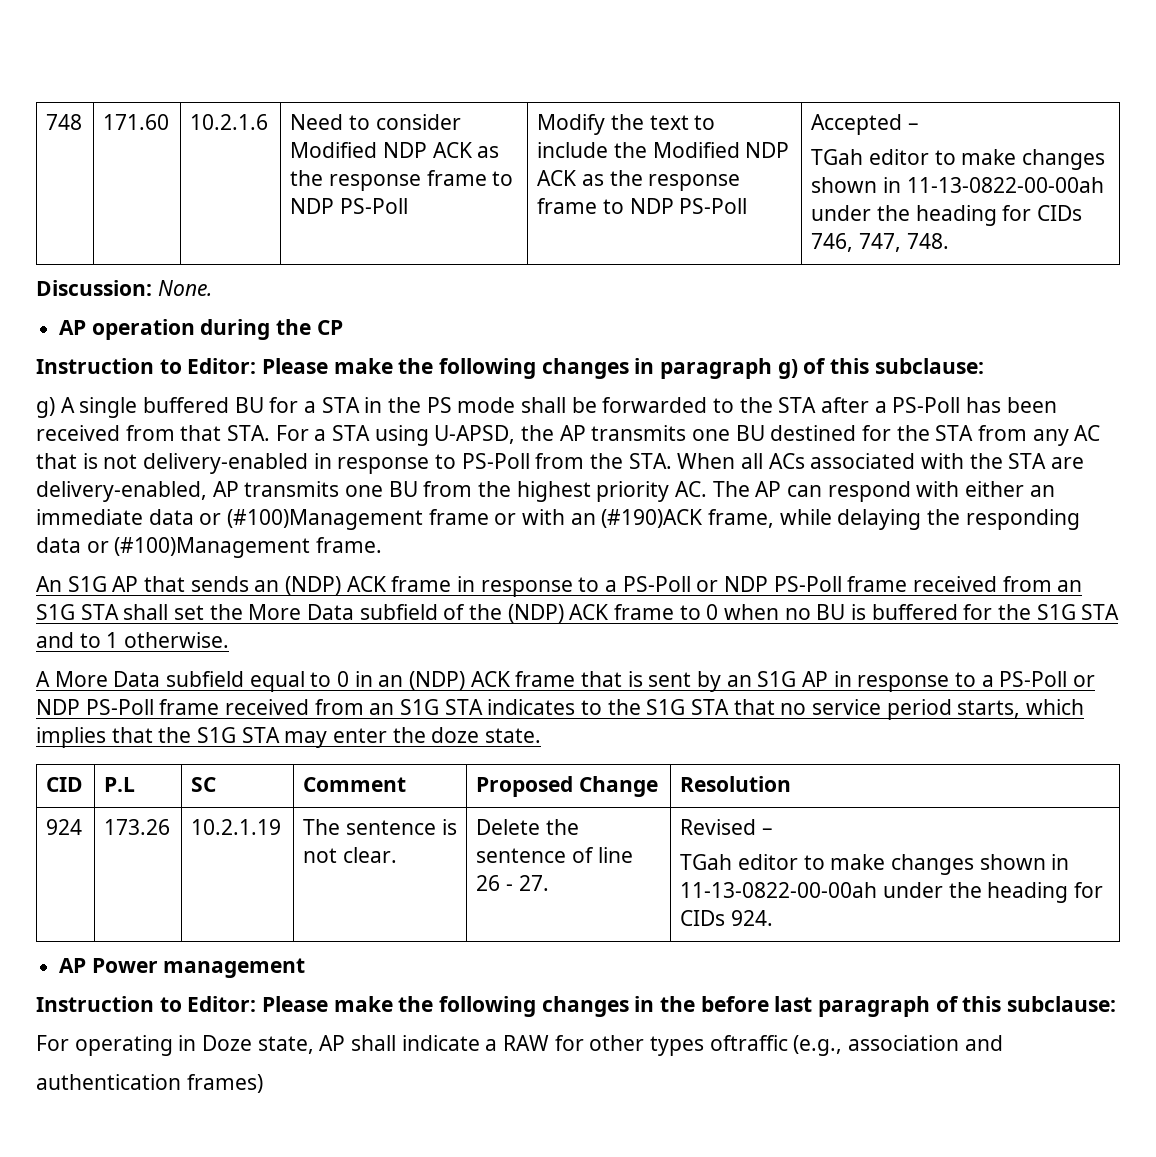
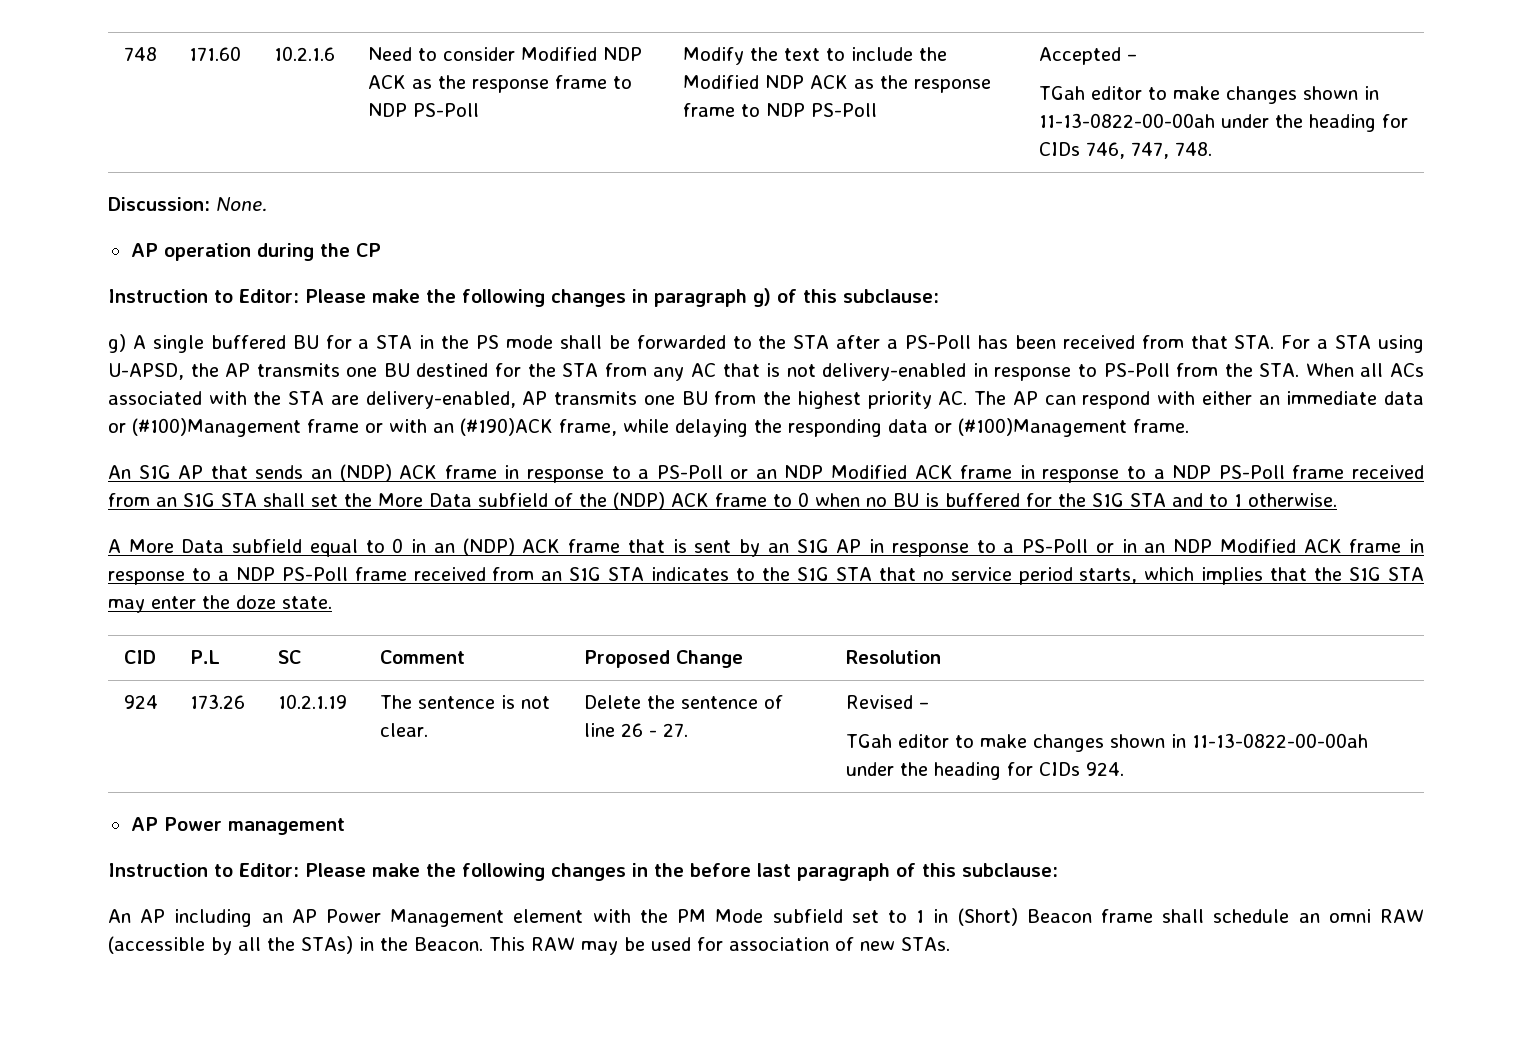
(719, 586) none -> [755,465,1165,483] an NDP Modified ACK frame in response to a
(1096, 681) none -> [1121,539,1425,553] [108,568,229,585] in an NDP Modified ACK frame in response to a
[36,1035,1003,1056] [36,1074,263,1093] For operating in Doze state, AP shall indicate a RAW for other types oftraffic (e.g., association and // authentication frames) -> [108,908,1425,927] [108,936,950,955] An AP including an AP Power Management element with the PM Mode subfield set to 1 in (Short) Beacon frame shall schedule an omni RAW (accessible by all the STAs) in the Beacon. This RAW may be used for association of new STAs.

